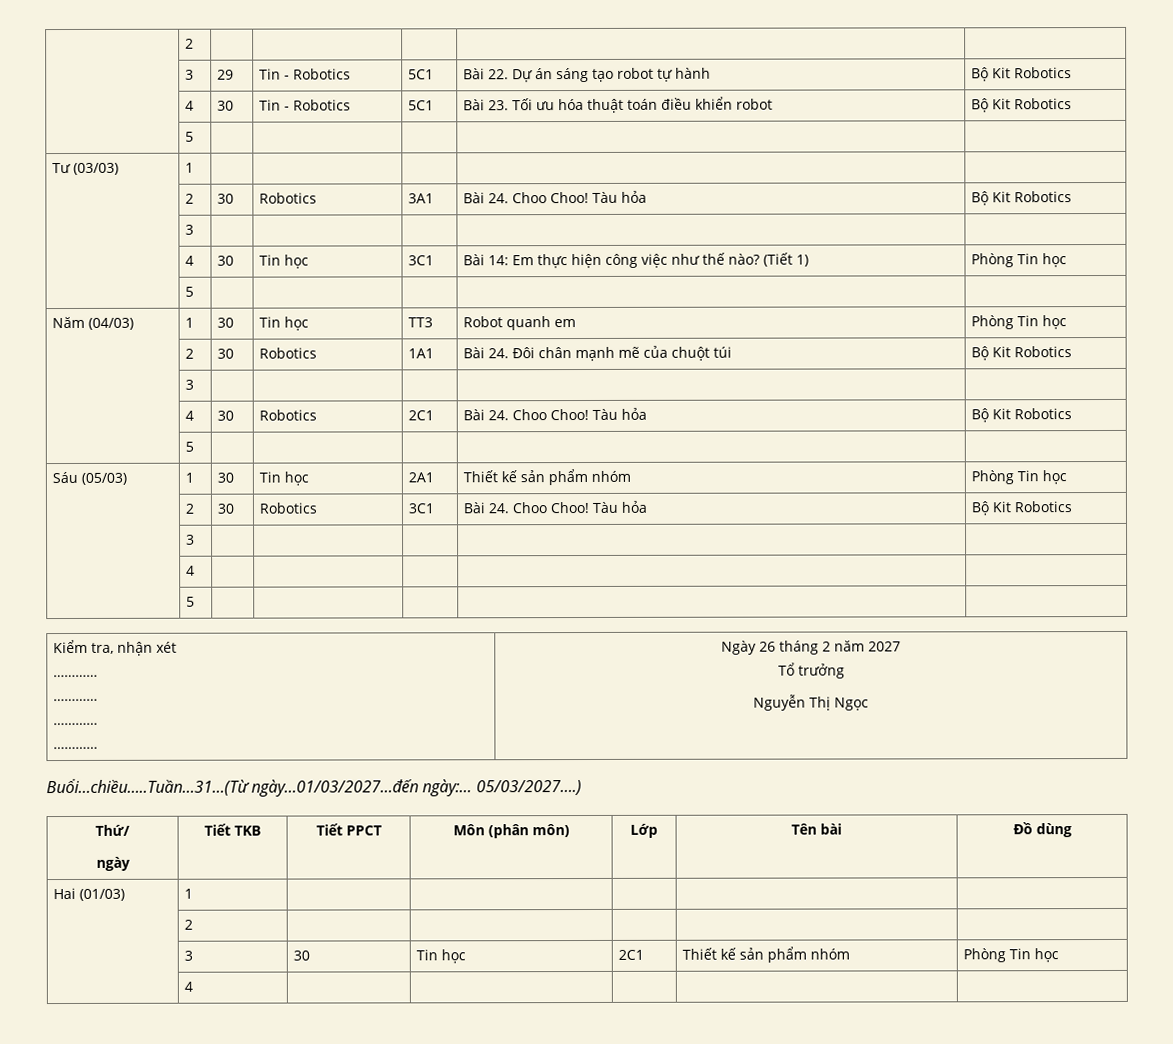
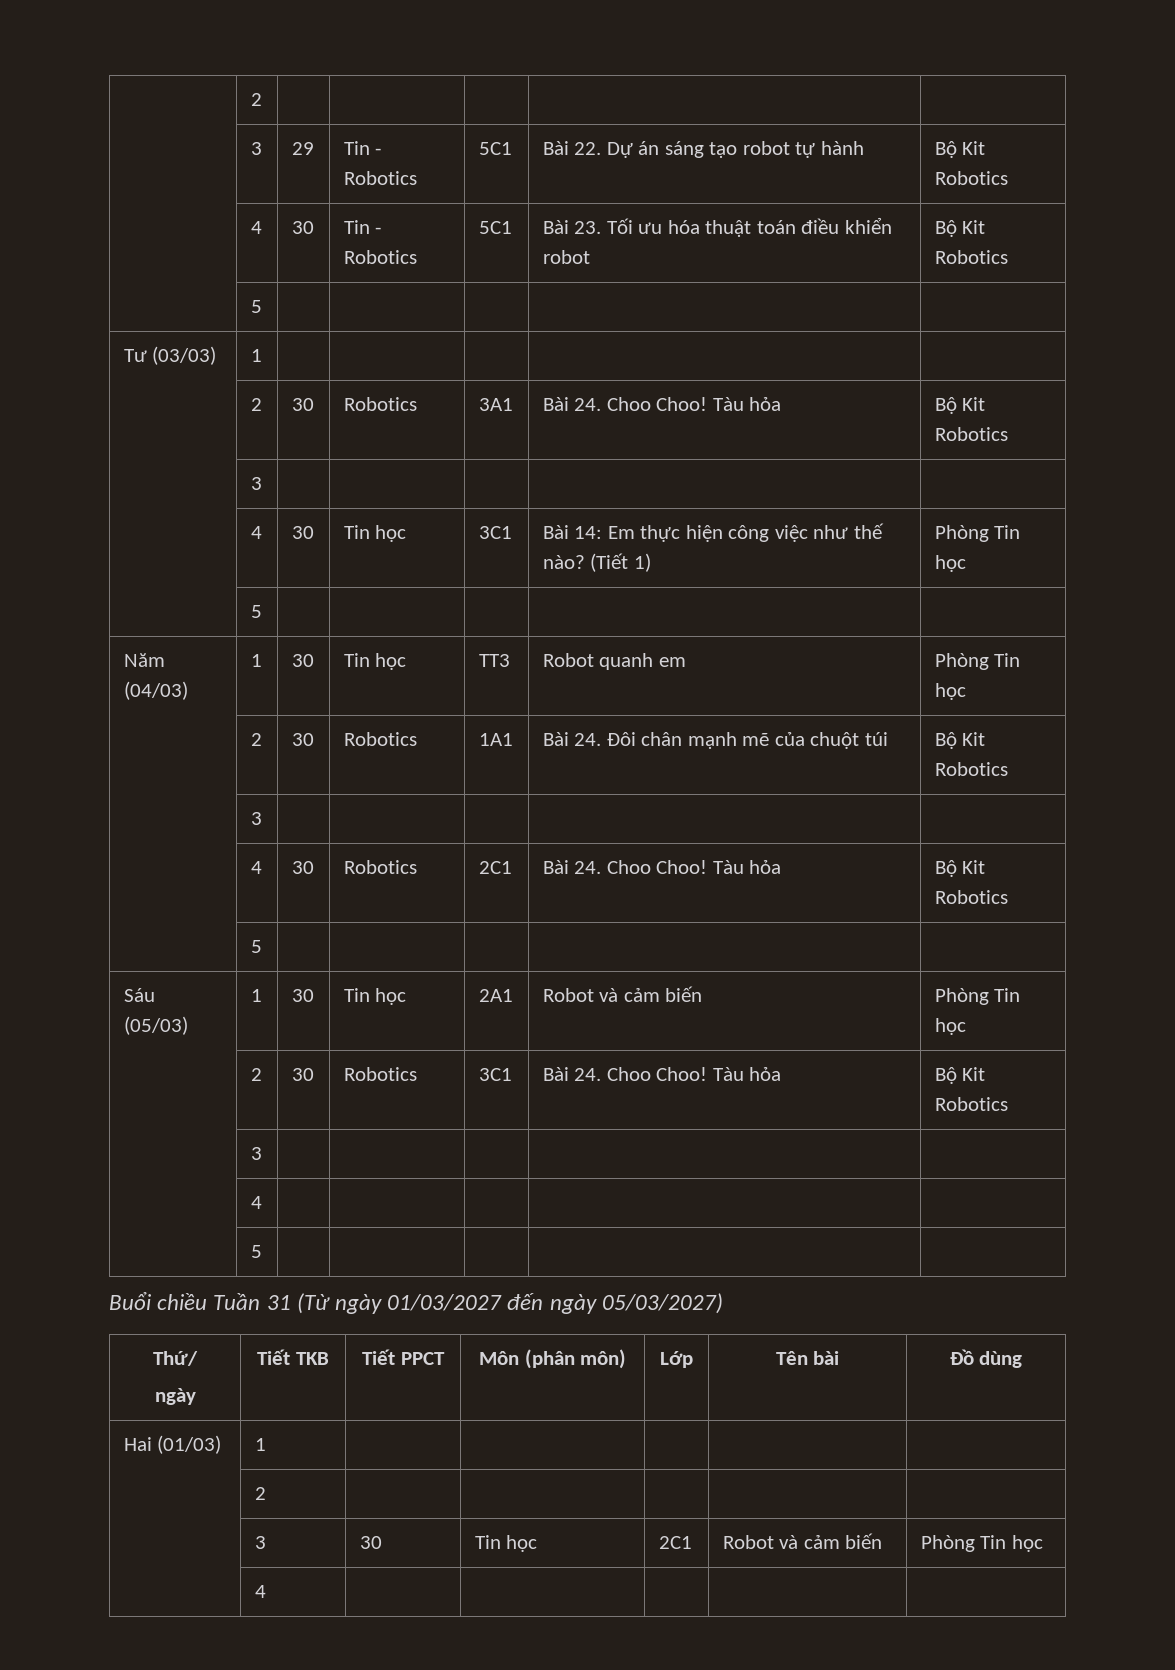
[463,468,632,486] Thiết kế sản phẩm nhóm -> [542,986,703,1002] Robot và cảm biến
[53,639,178,656] [53,674,99,678] [53,698,99,702] [53,722,99,726] [53,746,99,750] [721,640,901,655] [777,662,845,679] [753,694,869,711] [46,778,582,797] // Kiểm tra, nhận xét // ………… // ………… // ………… // ………… | Ngày 26 tháng 2 năm 2027 // Tổ trưởng // Nguyễn Thị Ngọc // Buổi…chiều…..Tuần…31…(Từ ngày…01/03/2027…đến ngày:… 05/03/2027….) -> [109,1292,723,1314] // Buổi chiều Tuần 31 (Từ ngày 01/03/2027 đến ngày 05/03/2027)
[682,946,851,963] Thiết kế sản phẩm nhóm -> [722,1533,883,1549] Robot và cảm biến

